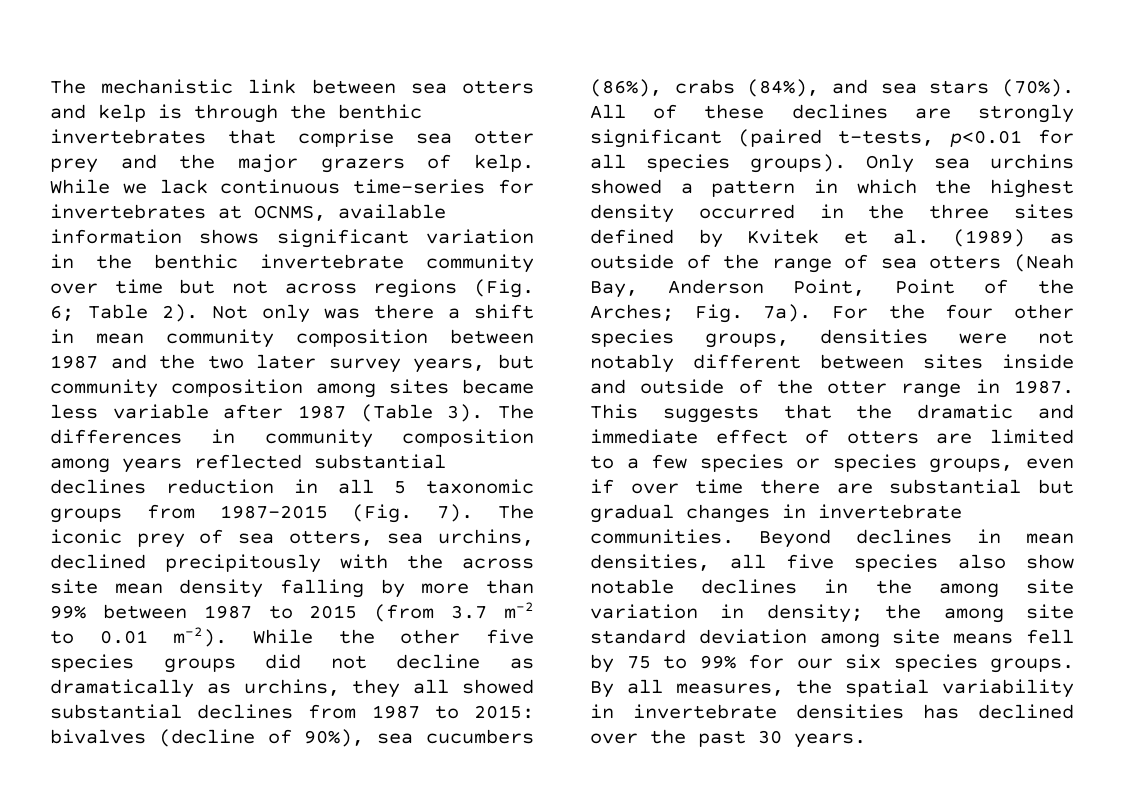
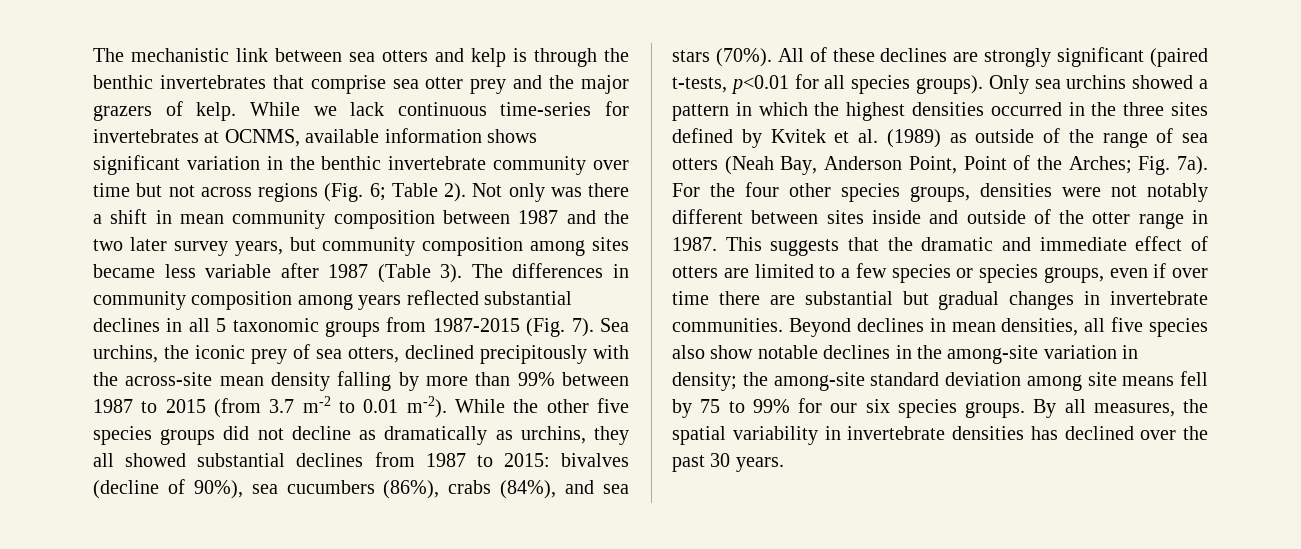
[166,479,274,494] reduction -> (160, 325) none
[498,504,534,519] The -> [599,318,629,332] [93,345,189,363] Sea urchins, the
[387,529,534,546] sea urchins, -> (399, 355) none
[462,558,534,569] [50,579,98,594] across site -> [125,372,213,386] across-site
[590,204,674,223] density -> [912,102,984,116] densities
[938,579,1074,598] among site -> [947,345,1039,364] among-site
[943,604,1074,623] among site -> [773,372,865,391] among-site

